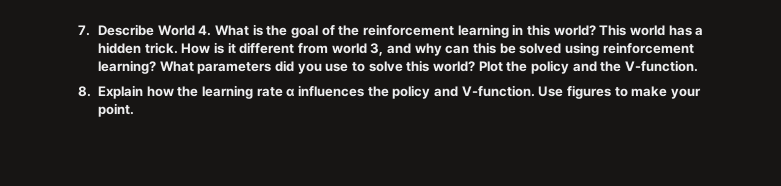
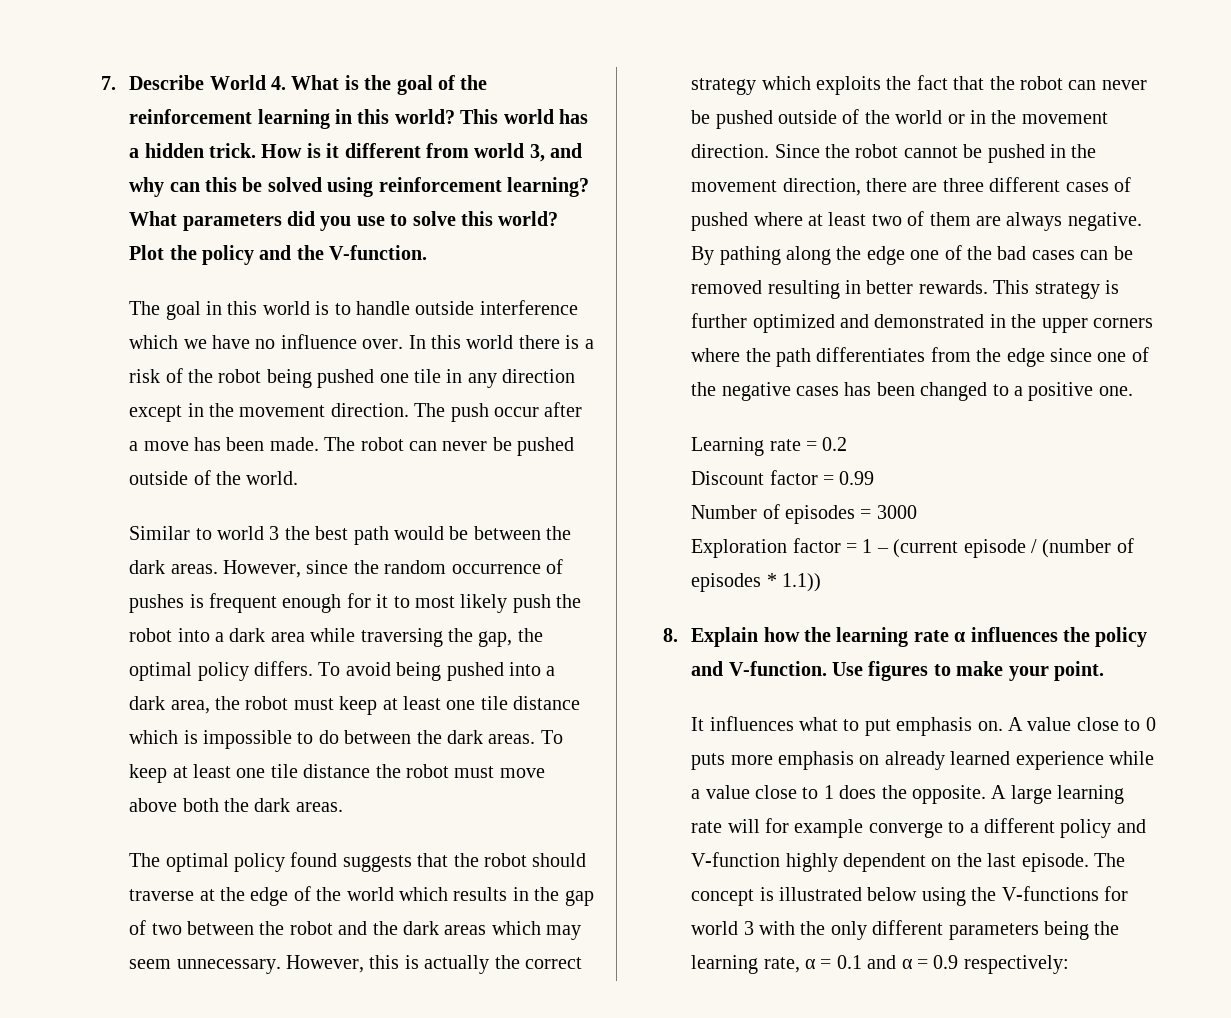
(698, 66) none -> [129,300,578,320] [129,334,594,349] [129,368,576,388] [129,402,583,422] [129,437,575,456] [129,470,299,485] [129,526,572,545] [129,559,563,578] [129,593,582,613] [129,628,543,647] [129,661,556,681] [129,696,581,715] [129,730,563,749] [129,764,545,783] [129,798,343,812] [129,852,587,872] [129,886,594,906] [129,920,582,940] [129,955,582,974] [691,75,1147,95] [691,109,1108,129] [691,144,1097,163] [691,177,1131,196] [691,211,1142,231] [691,245,1133,265] [691,280,1119,299] [691,313,1153,333] [691,347,1149,367] [691,382,1133,401] [691,437,848,456] [691,470,875,485] [691,504,917,524] [691,538,1134,558] [691,573,821,592] // The goal in this world is to handle outside interference which we have no influence over. In this world there is a risk of the robot being pushed one tile in any direction except in the movement direction. The push occur after a move has been made. The robot can never be pushed outside of the world. // Similar to world 3 the best path would be between the dark areas. However, since the random occurrence of pushes is frequent enough for it to most likely push the robot into a dark area while traversing the gap, the optimal policy differs. To avoid being pushed into a dark area, the robot must keep at least one tile distance which is impossible to do between the dark areas. To keep at least one tile distance the robot must move above both the dark areas. // The optimal policy found suggests that the robot should traverse at the edge of the world which results in the gap of two between the robot and the dark areas which may seem unnecessary. However, this is actually the correct strategy which exploits the fact that the robot can never be pushed outside of the world or in the movement direction. Since the robot cannot be pushed in the movement direction, there are three different cases of pushed where at least two of them are always negative. By pathing along the edge one of the bad cases can be removed resulting in better rewards. This strategy is further optimized and demonstrated in the upper corners where the path differentiates from the edge since one of the negative cases has been changed to a positive one. // Learning rate = 0.2 // Discount factor = 0.99 // Number of episodes = 3000 // Exploration factor = 1 – (current episode / (number of episodes * 1.1))
(135, 110) none -> [691,716,1156,736] [691,751,1154,770] [691,785,1125,804] [691,818,1146,838] [691,852,1125,872] [691,886,1128,906] [691,920,1120,940] [691,955,1069,974] // It influences what to put emphasis on. A value close to 0 puts more emphasis on already learned experience while a value close to 1 does the opposite. A large learning rate will for example converge to a different policy and V-function highly dependent on the last episode. The concept is illustrated below using the V-functions for world 3 with the only different parameters being the learning rate, α = 0.1 and α = 0.9 respectively:

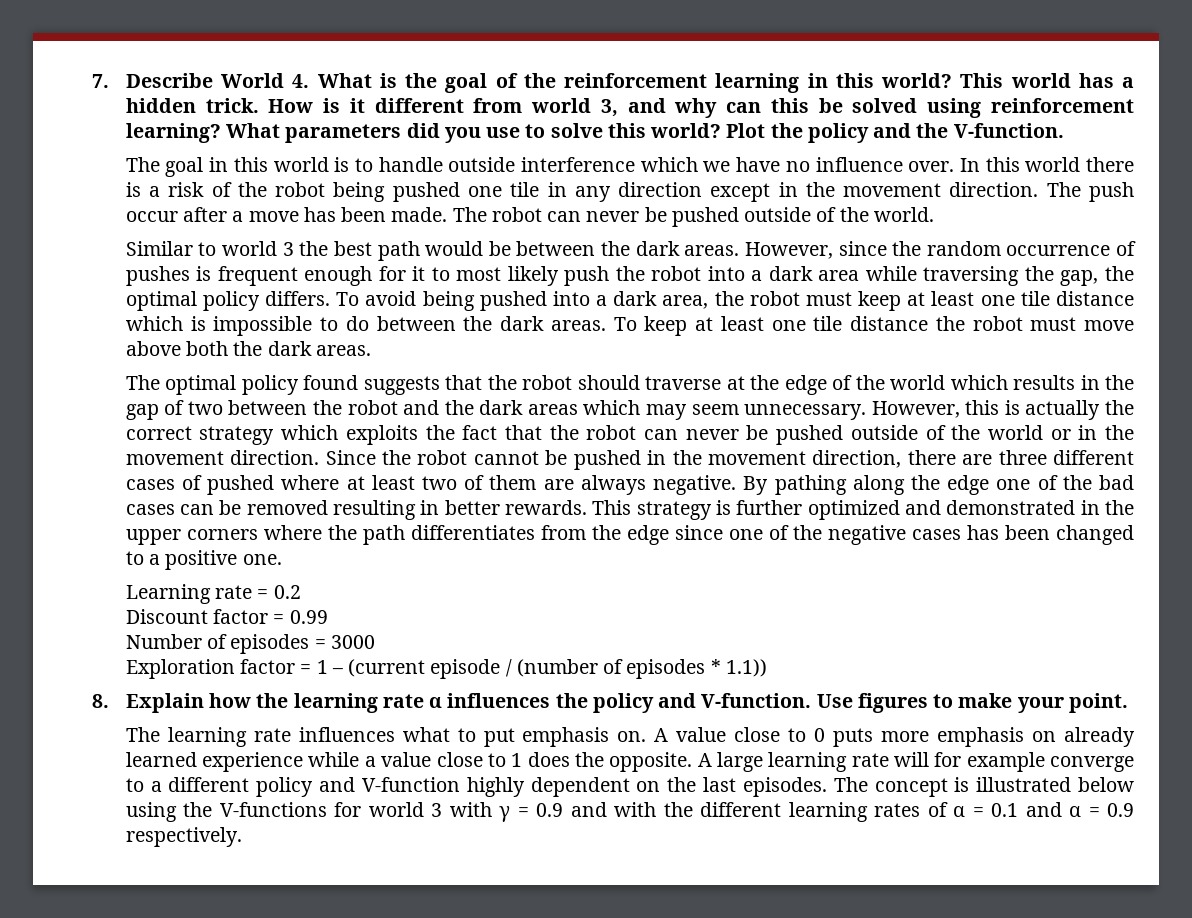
[691,717,705,731] It -> [125,727,291,747] The learning rate
[1021,853,1089,872] episode. -> [742,777,827,797] episodes.
[800,920,1120,940] [691,955,800,974] the only different parameters being the learning rate, -> [499,802,948,822] γ = 0.9 and with the different learning rates of
[963,955,1069,974] respectively: -> [125,827,242,847] respectively.

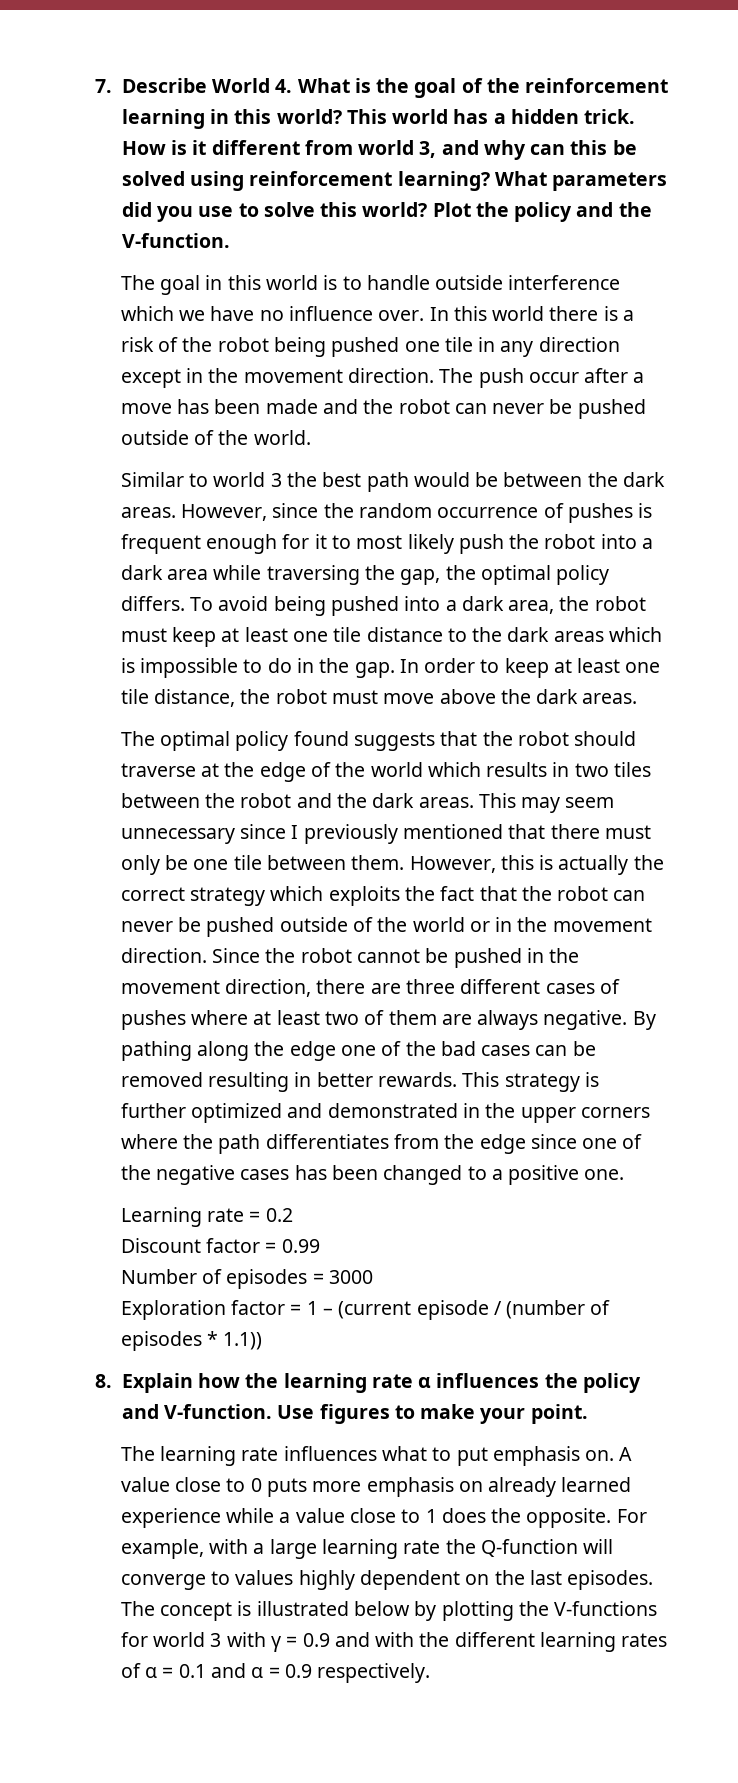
[391,207,487,222] made. The -> [265,399,394,414] made and the
(1135, 298) none -> [447,627,604,642] to the dark areas
[376,316,929,336] between the dark areas. To keep at least one tile distance -> [297,658,661,678] [120,689,236,707] in the gap. In order to keep at least one tile distance,
[186,341,229,356] both -> (496, 696) none
[1105,375,1134,390] [125,400,223,420] the gap of two -> [574,762,651,777] two tiles
[527,400,867,420] areas which may seem unnecessary. -> [418,793,615,813] [120,824,651,844] [120,855,405,875] areas. This may seem unnecessary since I previously mentioned that there must only be one tile between them.
[207,475,275,495] pushed -> [120,1010,186,1030] pushes
[697,752,1134,772] [125,777,460,797] A large learning rate will for example converge to a different policy and V-function -> [616,1509,647,1523] [120,1539,614,1559] [120,1570,294,1590] For example, with a large learning rate the Q-function will converge to values
[125,802,177,822] using -> [414,1601,514,1621] by plotting

